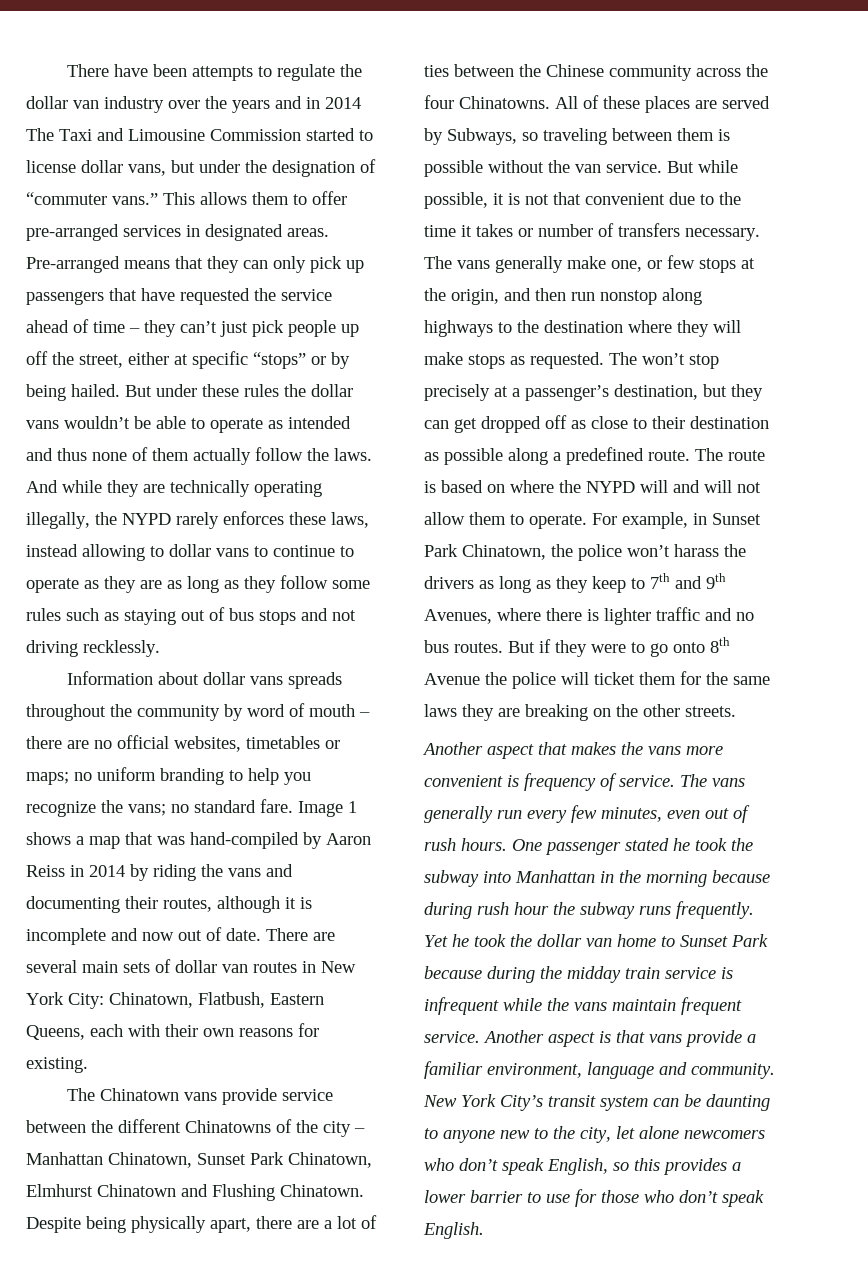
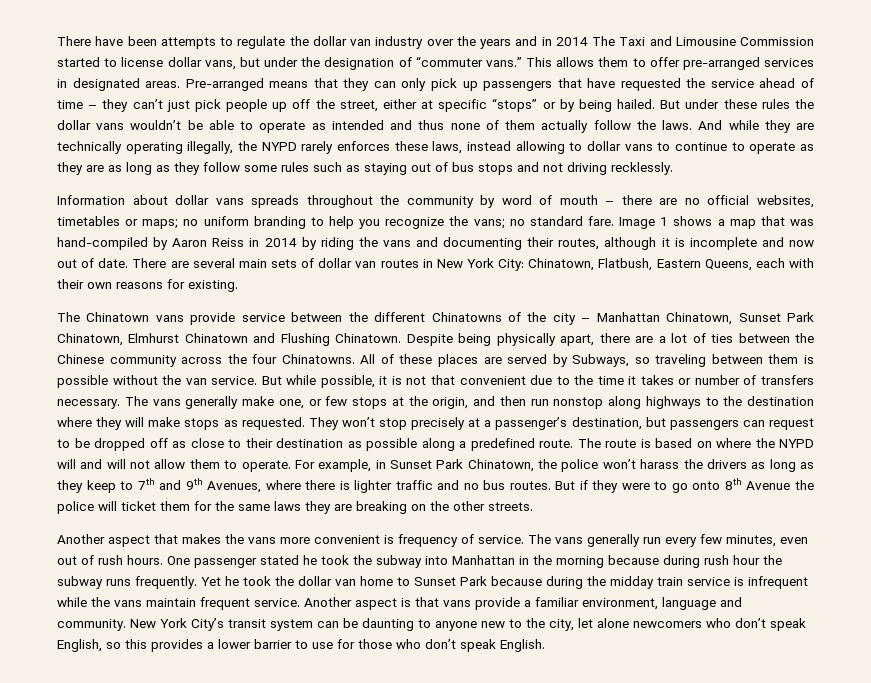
[609,352,637,365] The -> [308,417,339,430] They
[731,384,763,401] [424,418,477,433] they can get -> [669,418,814,430] [57,438,90,448] passengers can request to be

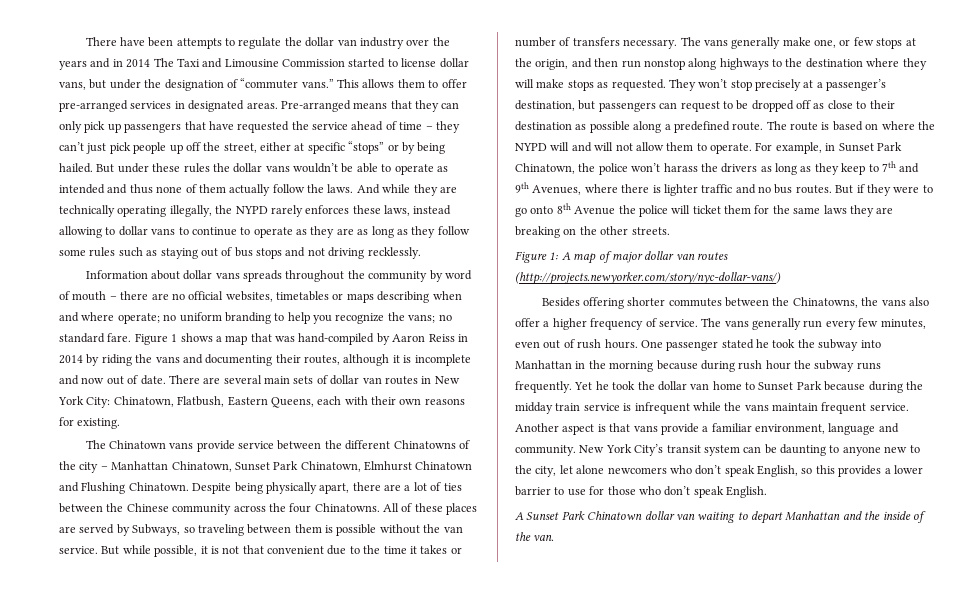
[142,219,179,229] maps; -> [346,291,462,303] [59,312,160,324] maps describing when and where operate;
[619,217,656,229] Image -> [134,333,168,345] Figure
[57,534,394,547] Another aspect that makes the vans more convenient is -> [515,251,728,264] [515,272,781,285] [541,297,929,309] [515,318,587,330] Figure 1: A map of major dollar van routes (http://projects.newyorker.com/story/nyc-dollar-vans/) // Besides offering shorter commutes between the Chinatowns, the vans also offer a higher
(545, 645) none -> [515,511,926,524] [515,532,555,541] // A Sunset Park Chinatown dollar van waiting to depart Manhattan and the inside of the van.

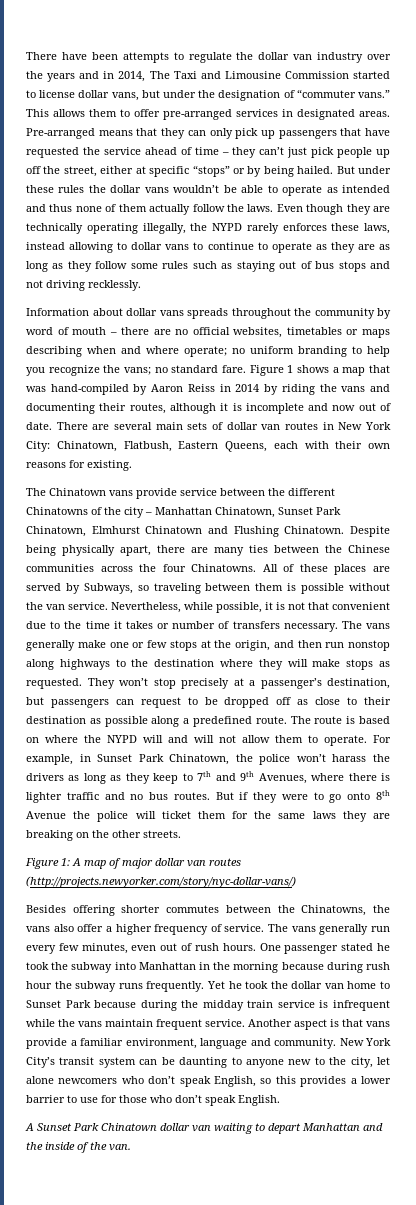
[126,59,151,68] 2014 -> [118,71,146,82] 2014,
[356,184,411,194] And while -> [276,204,344,215] Even though
[404,482,442,491] a lot of -> [214,547,244,556] many
[172,504,232,515] community -> [26,564,94,572] communities
[101,546,120,555] But -> [111,602,181,613] Nevertheless,
[814,39,836,48] one, -> [109,642,129,648] one

